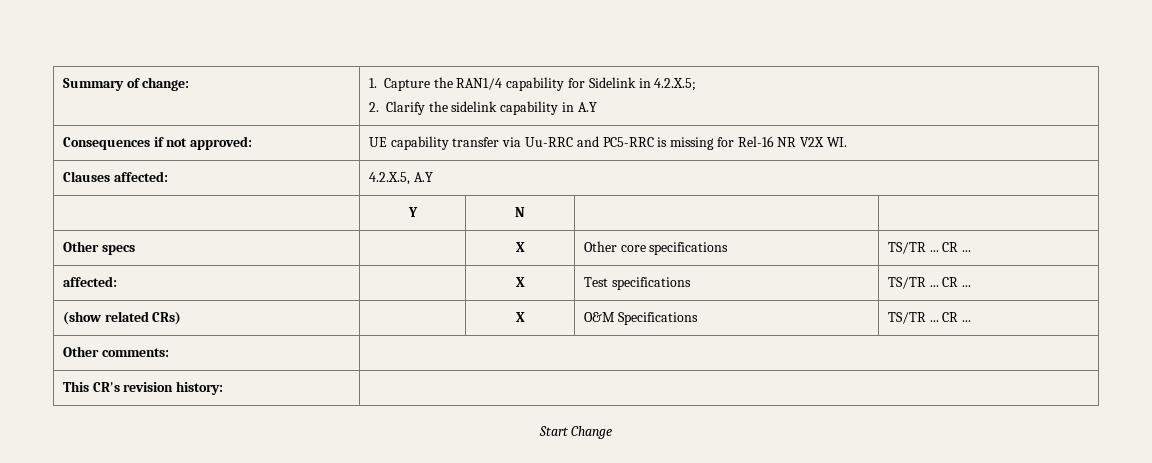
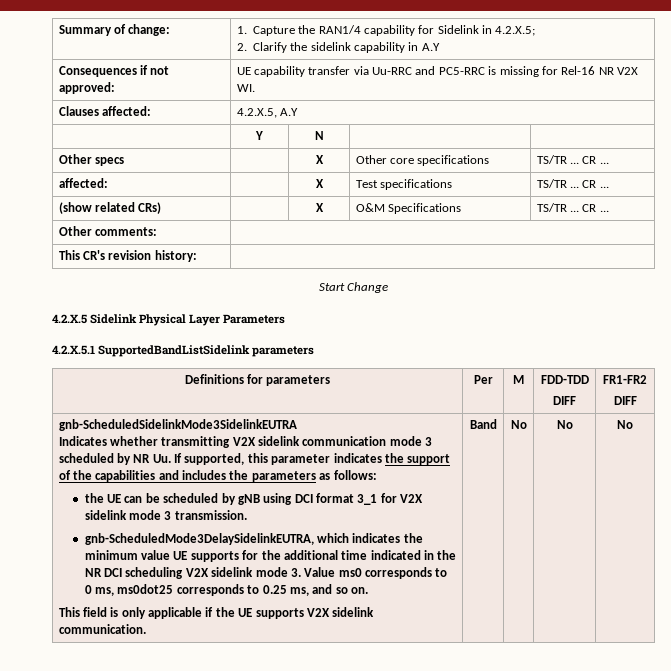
(613, 432) none -> [52,314,286,326] [52,345,315,357] [184,374,331,386] [473,375,493,384] [513,375,524,384] [540,375,589,384] [553,396,576,405] [603,375,647,384] [613,396,637,405] [58,419,297,431] [58,436,433,448] [58,453,451,465] [58,470,377,482] [84,493,424,505] [84,510,247,520] [84,533,423,545] [84,550,457,562] [84,567,448,579] [84,584,369,596] [58,607,375,619] [58,624,146,634] [469,419,497,429] [510,420,527,429] [556,420,573,429] [617,420,633,429] // 4.2.X.5 Sidelink Physical Layer Parameters // 4.2.X.5.1 SupportedBandListSidelink parameters // Definitions for parameters | Per | M | FDD-TDD // DIFF | FR1-FR2 // DIFF // gnb-ScheduledSidelinkMode3SidelinkEUTRA // Indicates whether transmitting V2X sidelink communication mode 3 scheduled by NR Uu. If supported, this parameter indicates the support of the capabilities and includes the parameters as follows: // the UE can be scheduled by gNB using DCI format 3_1 for V2X sidelink mode 3 transmission. // gnb-ScheduledMode3DelaySidelinkEUTRA, which indicates the minimum value UE supports for the additional time indicated in the NR DCI scheduling V2X sidelink mode 3. Value ms0 corresponds to 0 ms, ms0dot25 corresponds to 0.25 ms, and so on. // This field is only applicable if the UE supports V2X sidelink communication. | Band | No | No | No

